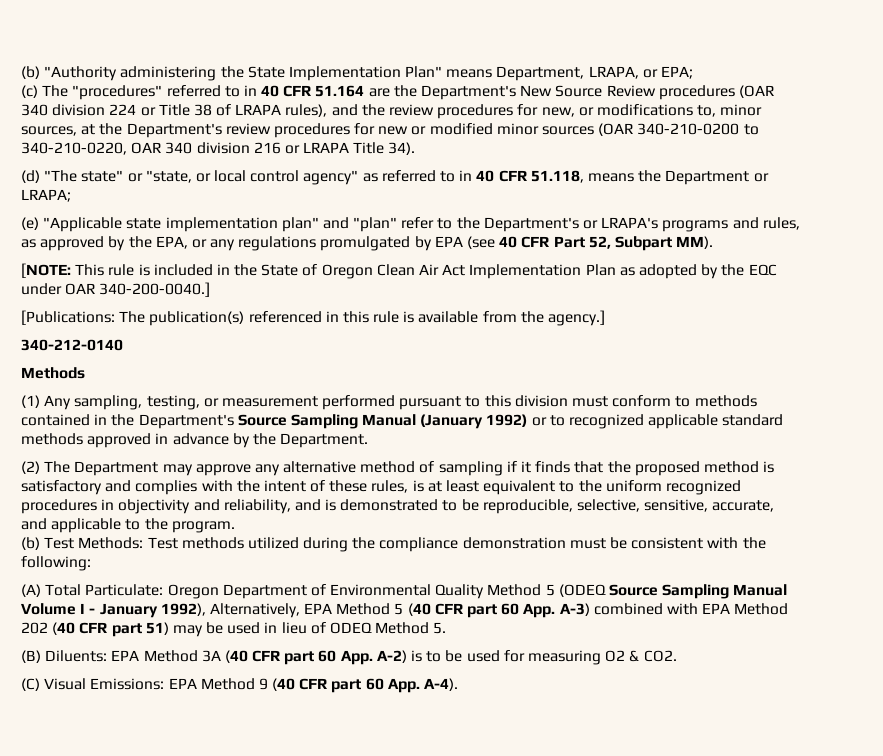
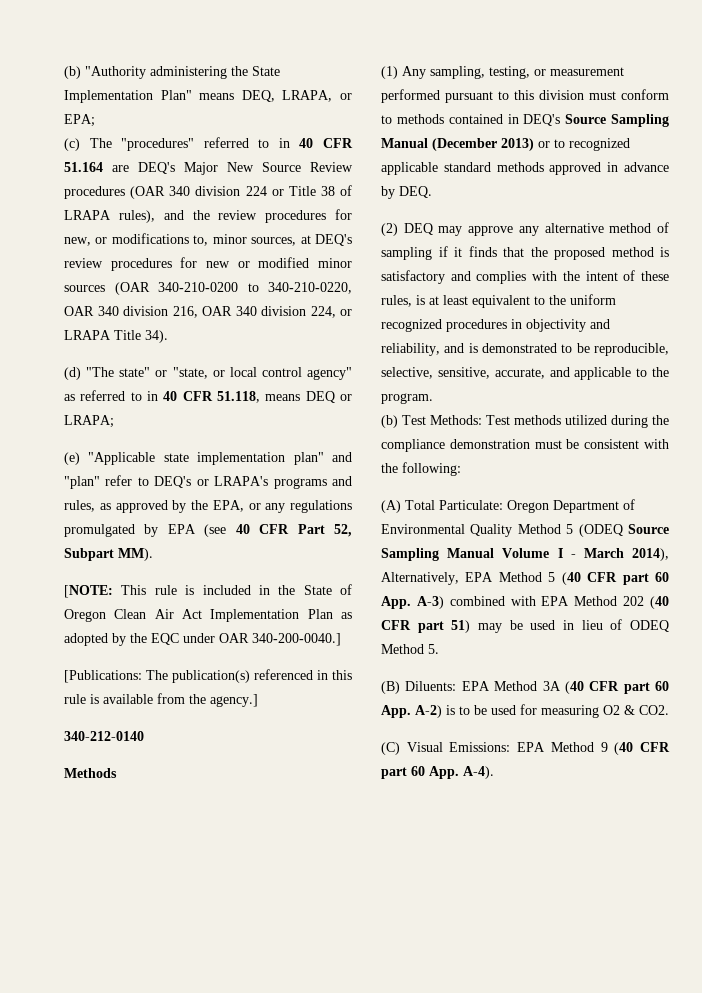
[496,66,585,81] Department, -> [241,90,275,102] DEQ,
[393,85,517,100] the Department's -> [138,162,218,175] DEQ's Major
[99,123,222,138] the Department's -> [314,234,352,246] DEQ's
[253,142,281,154] 216 -> [172,306,336,318] 216, OAR 340 division 224,
[638,170,750,185] the Department -> [305,391,335,403] DEQ
[456,217,579,232] the Department's -> [154,476,192,488] DEQ's
[111,414,528,429] the Department's Source Sampling Manual (January 1992) -> [523,114,669,127] [381,138,534,151] DEQ's Source Sampling Manual (December 2013)
[252,433,369,448] the Department. -> [399,186,432,198] DEQ.
[44,461,159,476] The Department -> [403,223,433,235] DEQ
[99,603,206,618] January 1992), -> [583,548,669,561] March 2014),

